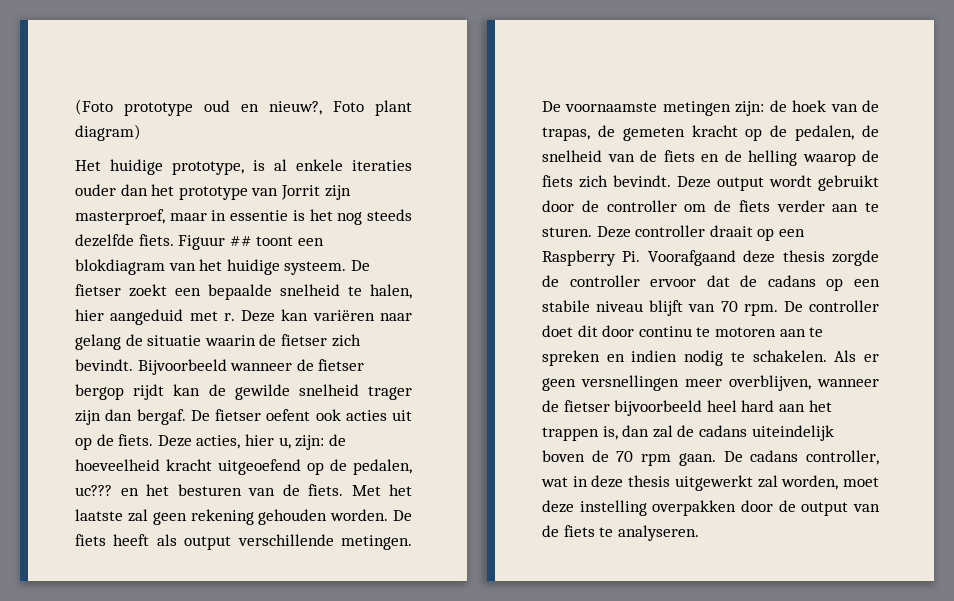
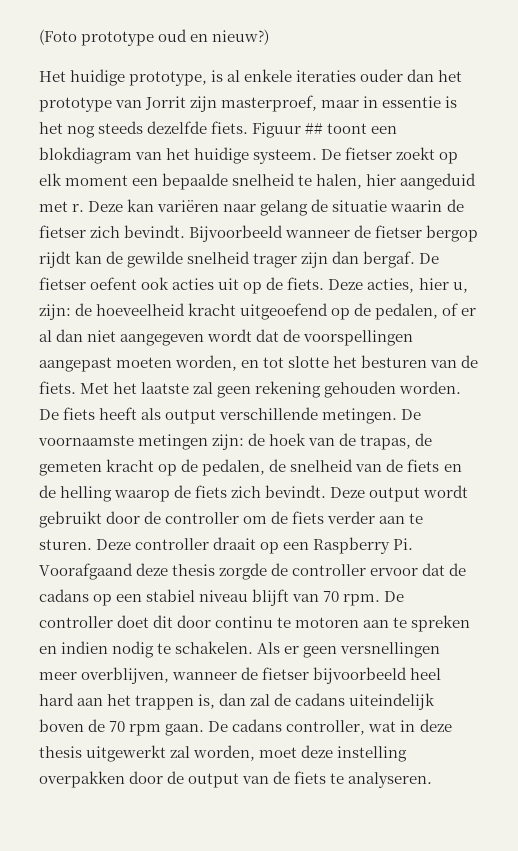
[269,100,412,116] [75,124,141,141] nieuw?, Foto plant diagram) -> [212,29,270,45] nieuw?)
(167, 290) none -> [439,152,459,164] [39,173,129,186] op elk moment
[75,485,139,496] uc??? en -> [442,303,477,316] [39,329,414,346] [39,355,330,372] of er al dan niet aangegeven wordt dat de voorspellingen aangepast moeten worden, en tot slotte
[542,300,590,312] stabile -> [146,589,196,602] stabiel

